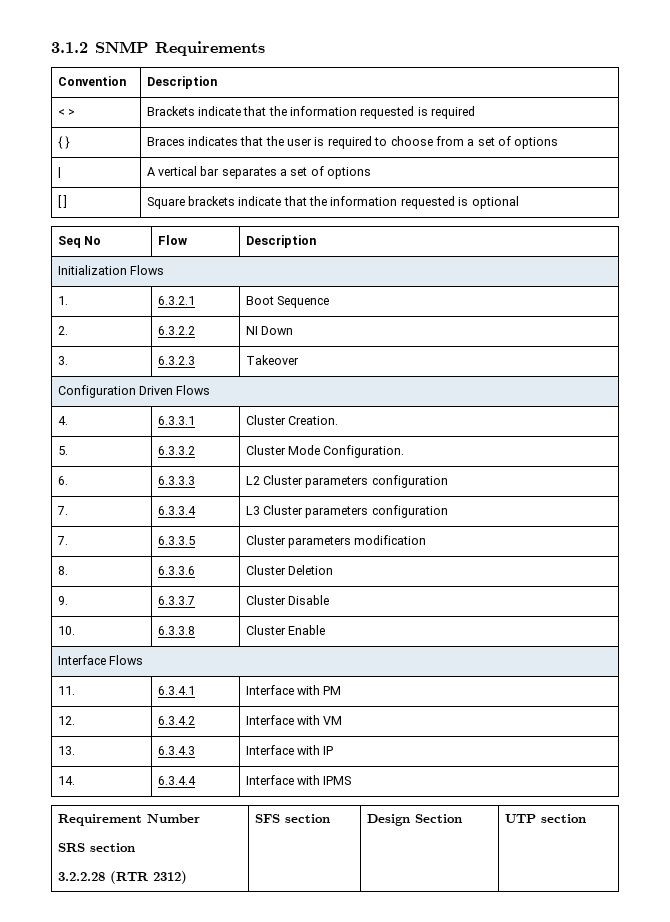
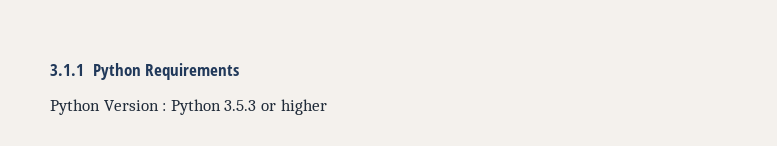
[51,41,149,53] 3.1.2 SNMP -> [50,63,141,80] 3.1.1 Python
[57,76,126,86] [146,76,217,89] [57,109,75,116] [146,106,476,119] [57,136,70,149] [146,136,559,149] [57,167,61,178] [146,166,372,179] [57,195,67,208] [146,196,519,209] [57,236,101,248] [157,235,187,245] [245,235,316,248] [57,265,164,275] [57,296,68,305] [157,296,195,305] [245,296,329,308] [57,326,68,335] [157,326,195,335] [245,326,293,335] [57,356,68,365] [157,356,195,365] [245,355,299,365] [57,385,211,398] [57,416,68,425] [157,416,195,425] [245,415,338,425] [57,446,68,455] [157,446,195,455] [245,445,405,458] [57,476,68,485] [157,476,195,485] [245,475,448,488] [56,506,68,515] [157,506,196,515] [245,505,448,518] [56,536,68,545] [157,536,195,545] [245,535,427,548] [57,566,68,575] [157,566,195,575] [245,565,333,575] [57,596,68,605] [157,596,195,605] [245,595,329,605] [57,626,75,635] [157,626,195,635] [245,625,325,635] [57,655,143,665] [57,686,75,695] [157,686,195,695] [245,685,342,695] [57,716,75,725] [157,716,195,725] [245,715,343,725] [57,746,75,755] [157,746,195,755] [245,745,334,755] [57,776,75,785] [157,776,196,785] [245,775,352,785] [57,814,200,826] [57,843,135,852] [57,871,187,884] [254,814,330,823] [366,814,462,826] [504,814,586,823] // Convention | Description // < > | Brackets indicate that the information requested is required // { } | Braces indicates that the user is required to choose from a set of options // | | A vertical bar separates a set of options // [ ] | Square brackets indicate that the information requested is optional // Seq No | Flow | Description // Initialization Flows // 1. | 6.3.2.1 | Boot Sequence // 2. | 6.3.2.2 | NI Down // 3. | 6.3.2.3 | Takeover // Configuration Driven Flows // 4. | 6.3.3.1 | Cluster Creation. // 5. | 6.3.3.2 | Cluster Mode Configuration. // 6. | 6.3.3.3 | L2 Cluster parameters configuration // 7. | 6.3.3.4 | L3 Cluster parameters configuration // 7. | 6.3.3.5 | Cluster parameters modification // 8. | 6.3.3.6 | Cluster Deletion // 9. | 6.3.3.7 | Cluster Disable // 10. | 6.3.3.8 | Cluster Enable // Interface Flows // 11. | 6.3.4.1 | Interface with PM // 12. | 6.3.4.2 | Interface with VM // 13. | 6.3.4.3 | Interface with IP // 14. | 6.3.4.4 | Interface with IPMS // Requirement Number // SRS section // 3.2.2.28 (RTR 2312) | SFS section | Design Section | UTP section -> [50,99,327,115] // Python Version : Python 3.5.3 or higher

